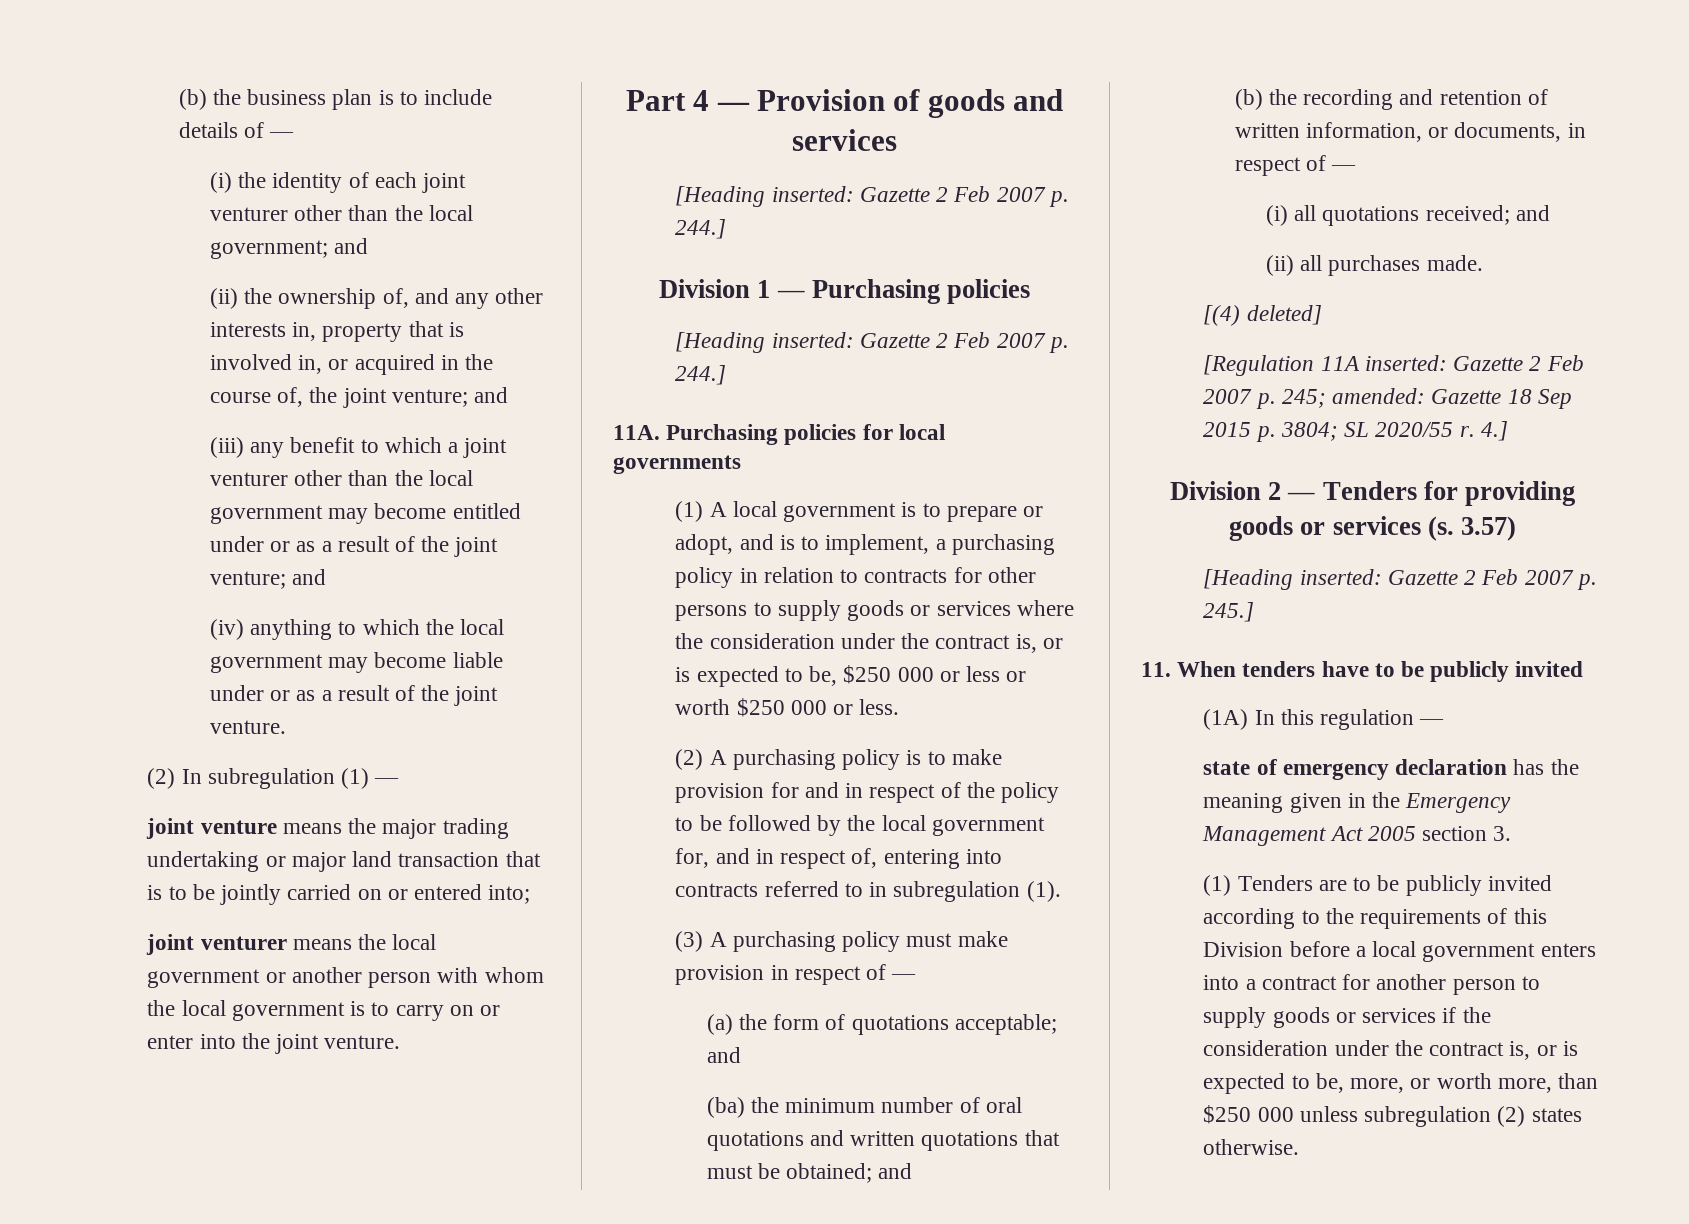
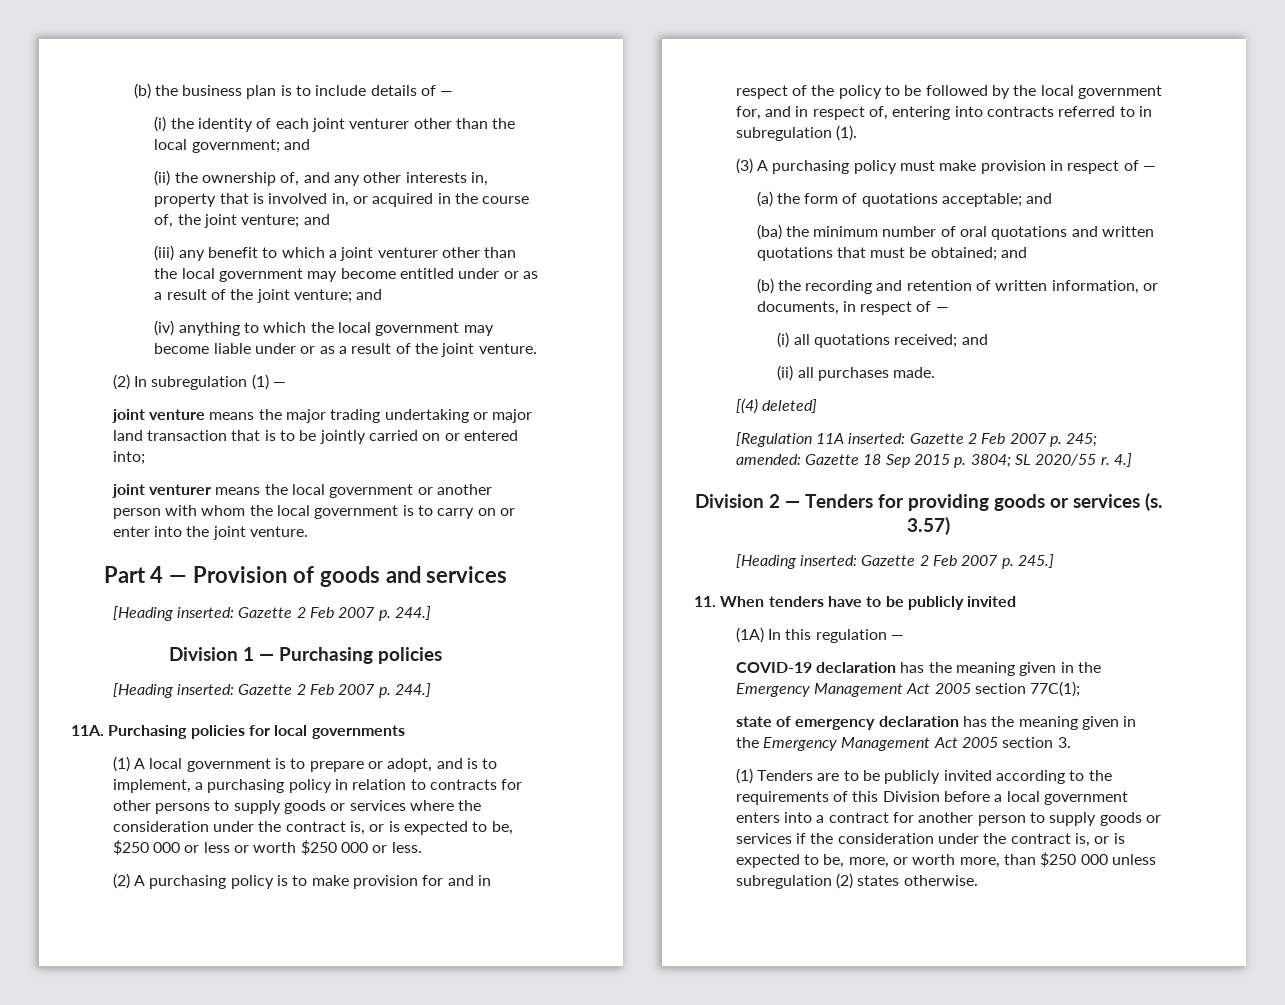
(1445, 722) none -> [735,662,1101,676] [735,681,1081,697] // COVID-19 declaration has the meaning given in the Emergency Management Act 2005 section 77C(1);

